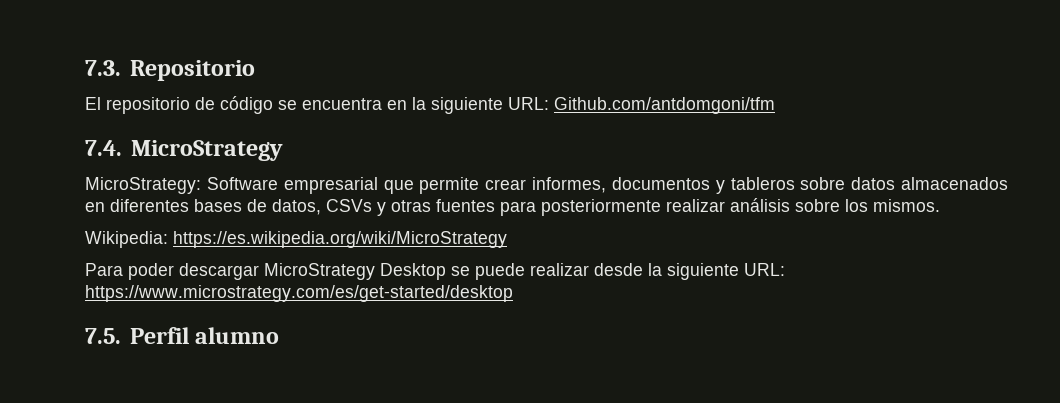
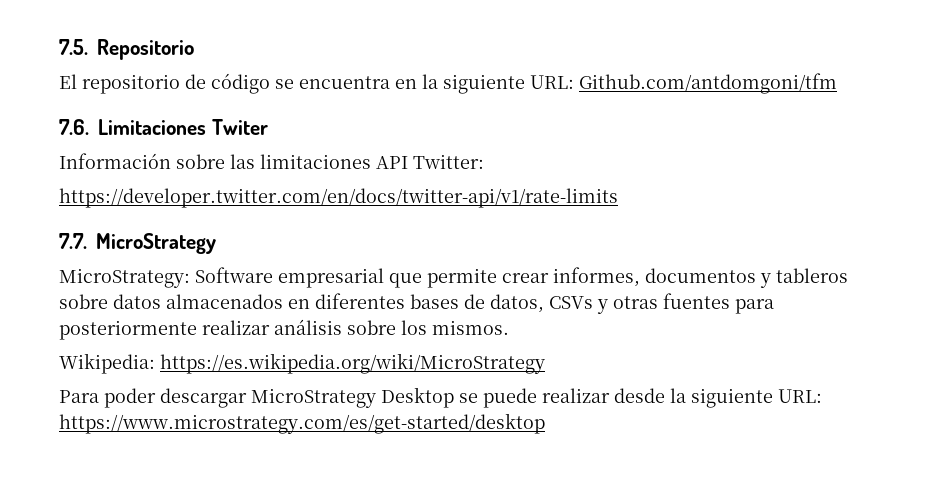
[85,60,121,76] 7.3. -> [59,39,88,55] 7.5.
[85,140,122,156] 7.4. -> [59,119,268,135] [59,153,484,169] [59,188,618,208] [59,233,87,249] 7.6. Limitaciones Twiter // Información sobre las limitaciones API Twitter: // https://developer.twitter.com/en/docs/twitter-api/v1/rate-limits // 7.7.
[85,327,280,344] // 7.5. Perfil alumno -> (545, 423) none

